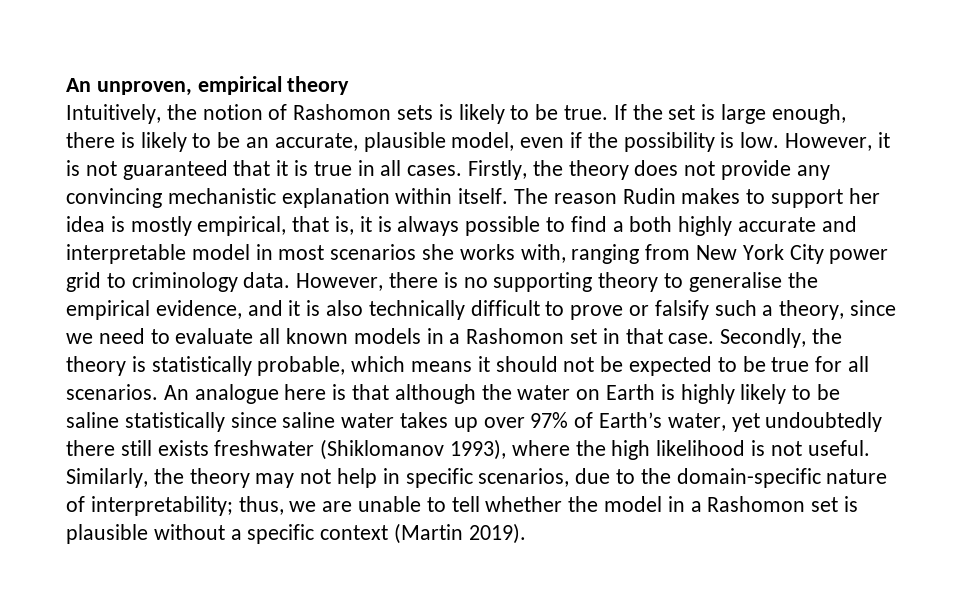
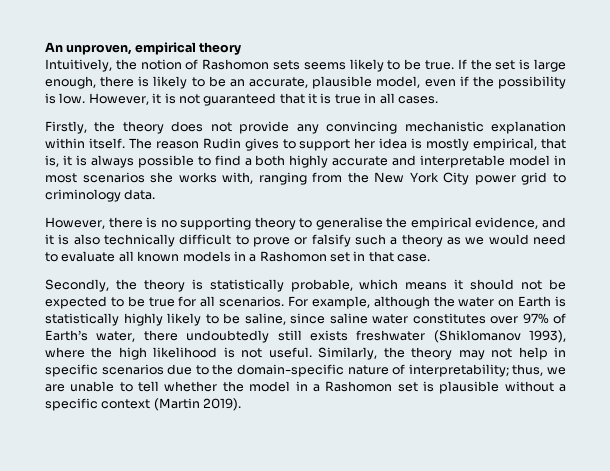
[438,104,453,120] is -> [303,62,346,70] seems
(463, 170) none -> (438, 100) //
[681,188,741,204] makes -> [244,138,279,151] gives
(691, 252) none -> [347,172,369,183] the
(291, 280) none -> (156, 194) //
[779,300,897,320] [66,333,93,344] theory, since we -> [401,234,529,247] theory as we would
(715, 338) none -> (431, 258) //
[163,384,390,404] An analogue here is that -> [288,296,370,309] For example,
(675, 392) none -> [45,313,119,326] statistically
[66,412,225,432] saline statistically -> [244,313,286,325] saline,
[400,412,478,432] takes up -> [412,313,486,324] constitutes
[731,412,883,432] [66,440,115,456] yet undoubtedly there -> [143,330,270,343] there undoubtedly
[478,468,570,487] scenarios, -> [101,364,164,375] scenarios

